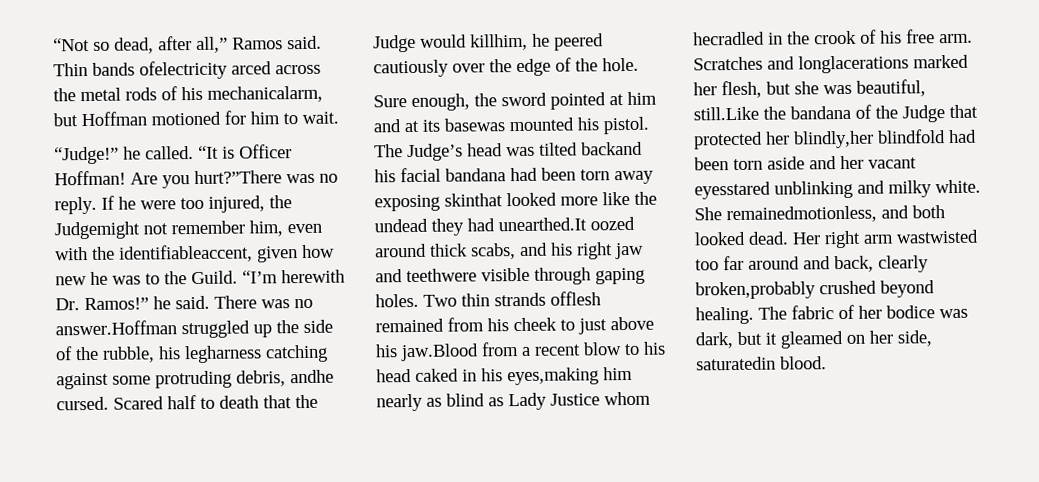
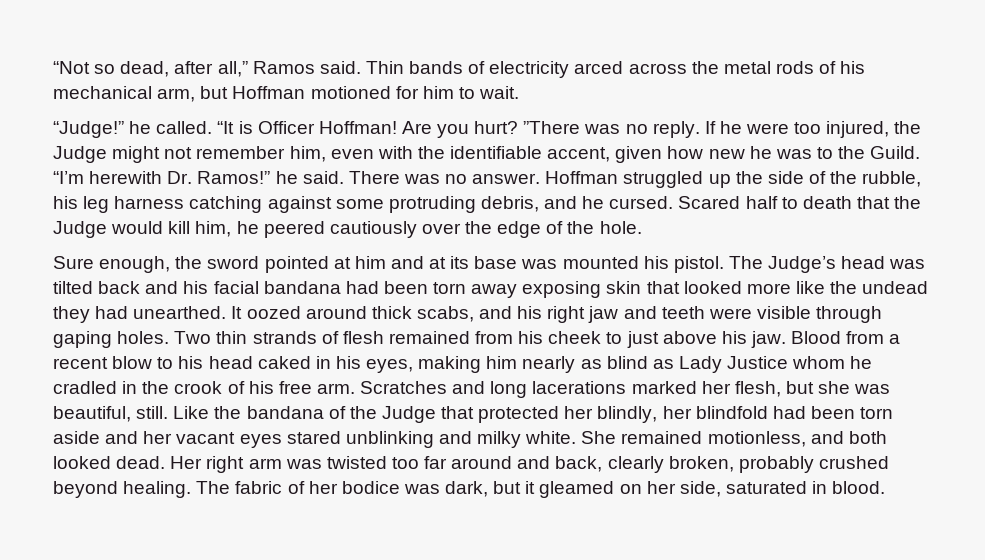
[139,60,228,80] ofelectricity -> [468,61,570,78] of electricity
[207,85,323,103] mechanicalarm, -> [53,86,196,102] mechanical arm,
[194,170,282,185] hurt?”There -> [474,121,581,134] hurt? ”There
[54,221,140,240] Judgemight -> [53,146,161,163] Judge might
[119,244,253,263] identifiableaccent, -> [450,146,611,162] identifiable accent,
[55,320,177,336] answer.Hoffman -> [472,171,619,184] answer. Hoffman
[184,345,262,364] legharness -> [83,196,185,213] leg harness
[290,369,334,384] andhe -> [544,196,605,209] and he
[470,33,528,51] killhim, -> [168,221,232,237] kill him,
[444,118,505,132] basewas -> [474,256,558,269] base was
[581,141,643,156] backand -> [98,281,179,294] back and
[444,193,503,207] skinthat -> [606,281,680,294] skin that
[498,217,587,232] unearthed.It -> [133,306,243,319] unearthed. It
[406,268,477,283] teethwere -> [661,306,752,319] teeth were
[550,291,601,306] offlesh -> [321,331,384,344] of flesh
[400,343,479,362] jaw.Blood -> [750,331,842,348] jaw. Blood
[507,367,599,386] eyes,making -> [366,356,482,373] eyes, making
[693,31,765,46] hecradled -> [850,356,873,369] [53,381,117,394] he cradled
[798,55,909,74] longlacerations -> [490,381,627,398] long lacerations
[693,106,759,121] still.Like -> [136,406,210,419] still. Like
[793,130,874,149] blindly,her -> [597,406,692,423] blindly, her
[694,181,771,200] eyesstared -> [239,431,341,448] eyes stared
[726,205,877,224] remainedmotionless, -> [621,431,806,447] remained motionless,
[896,229,979,244] wastwisted -> [285,456,387,469] was twisted
[695,281,816,300] broken,probably -> [668,456,814,473] broken, probably
[696,356,776,371] saturatedin -> [725,481,828,494] saturated in

